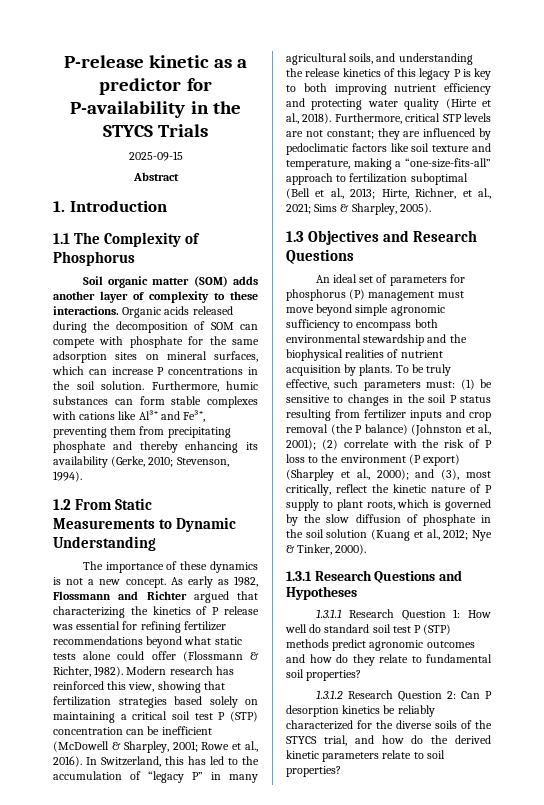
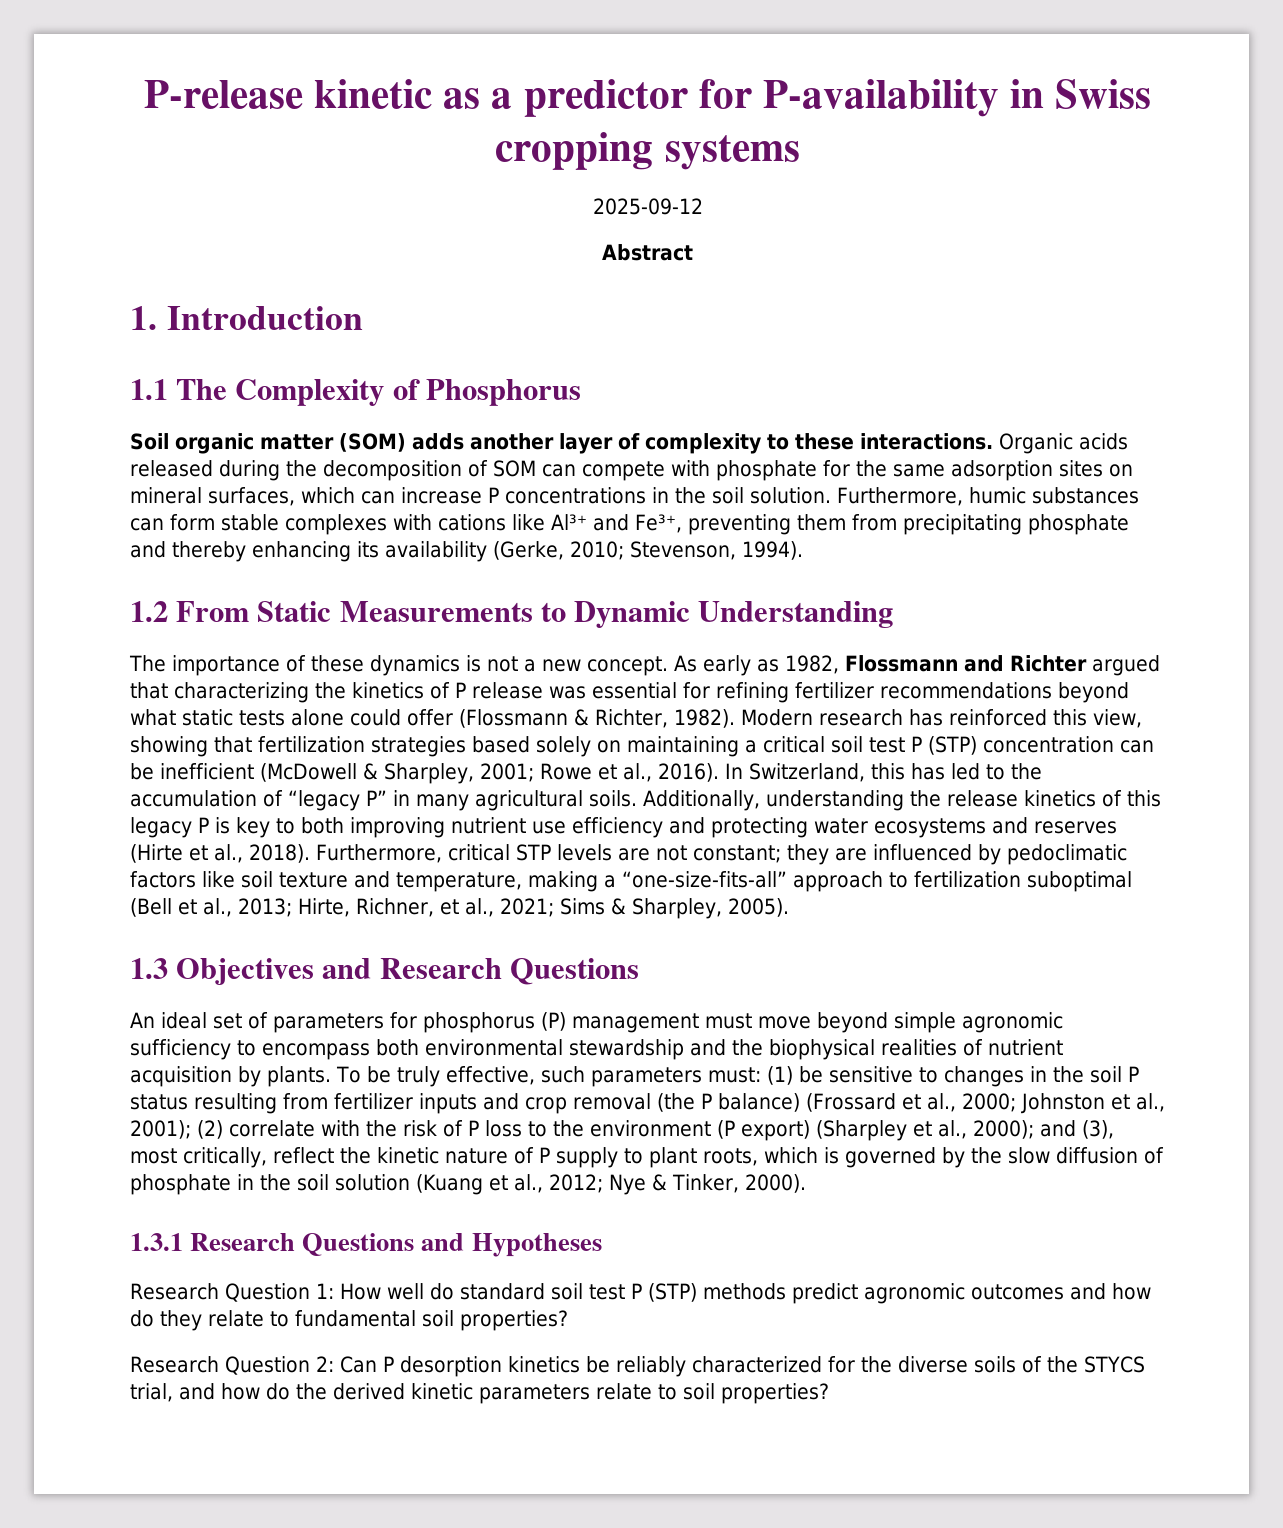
[212,101,241,114] [102,124,209,137] [128,151,183,161] the STYCS Trials // 2025-09-15 -> [1054,79,1151,109] [495,132,800,170] [592,198,703,215] Swiss cropping systems // 2025-09-12
[349,53,396,64] soils, and -> [589,790,760,811] soils. Additionally,
(437, 88) none -> [531,821,566,834] use
[404,98,440,110] quality -> [873,817,1117,838] ecosystems and reserves
[411,424,462,436] (Johnston -> [806,1093,1105,1114] (Frossard et al., 2000; Johnston
[315,609,342,618] 1.3.1.1 -> (602, 1245) none
[315,690,343,699] 1.3.1.2 -> (568, 1320) none

